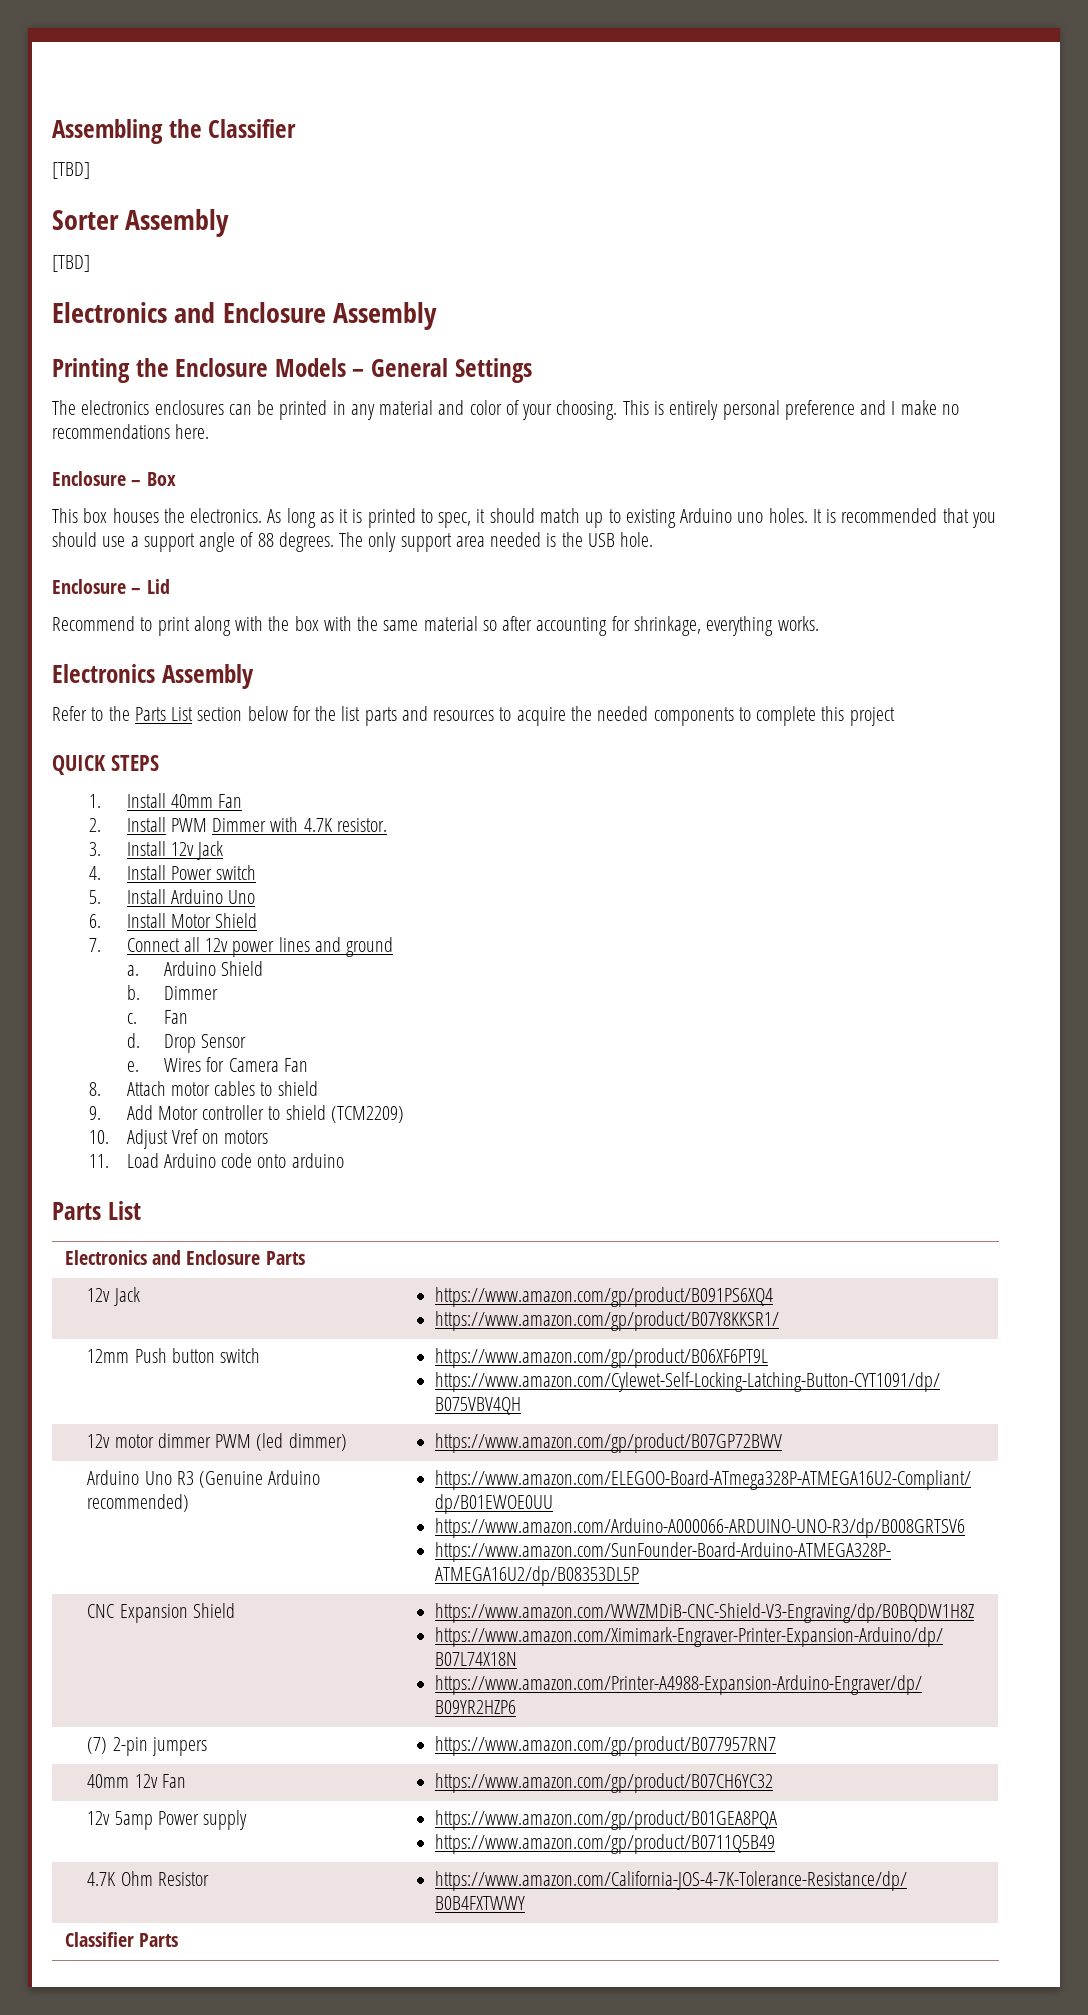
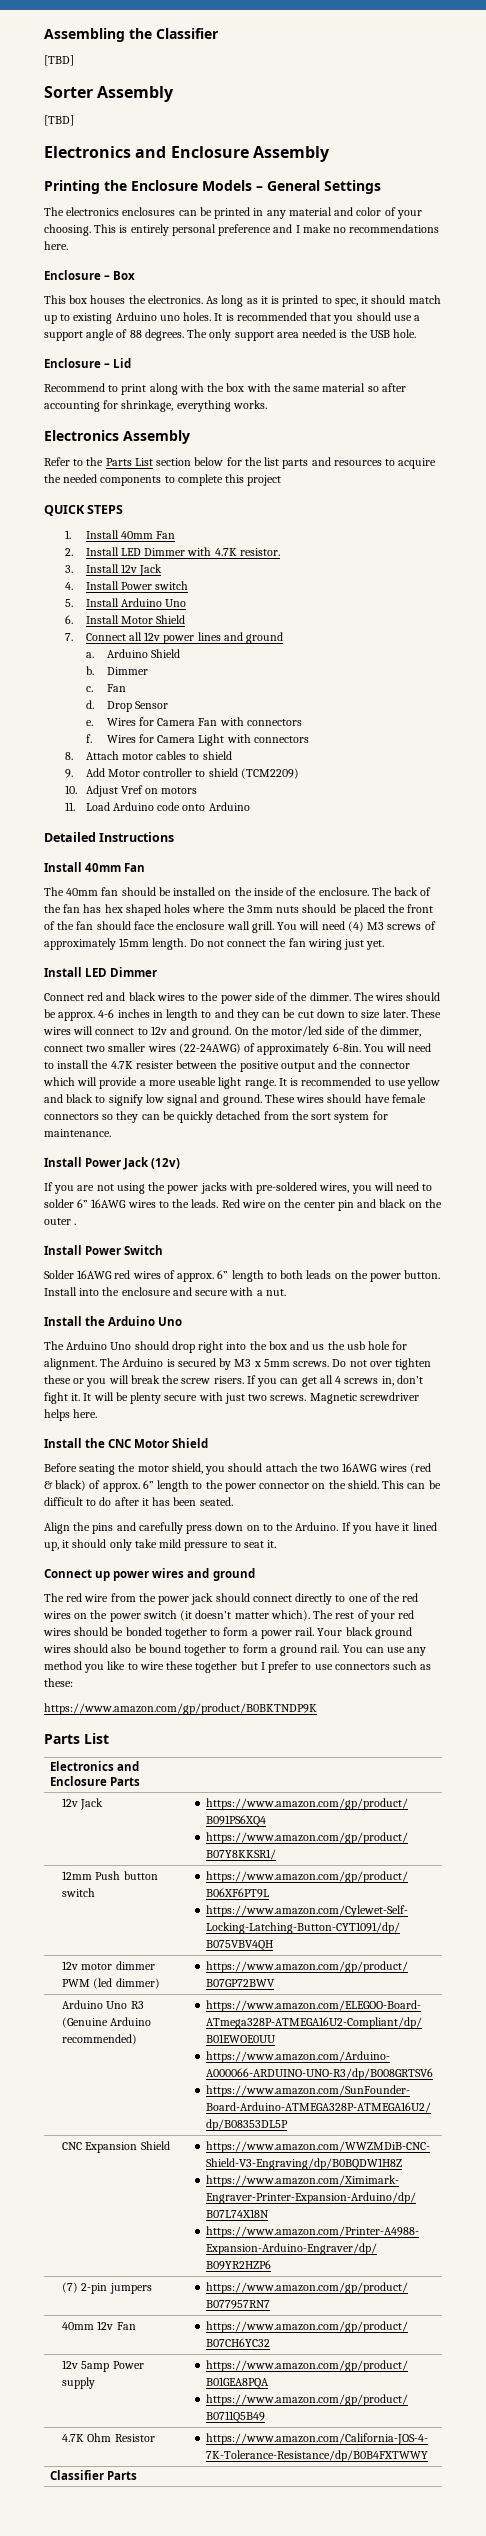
[170,818,207,832] PWM -> [120,548,141,556] LED
(308, 1065) none -> [219,717,302,726] [85,734,309,746] with connectors // f. Wires for Camera Light with connectors
[291,1153,344,1168] arduino -> [208,802,250,811] [44,832,175,842] [44,862,146,872] [44,887,432,896] [44,904,434,916] [44,921,436,933] [44,938,385,950] [44,967,158,977] [44,992,441,1004] [44,1009,441,1021] [43,1026,422,1038] [44,1043,432,1055] [44,1060,410,1072] [43,1077,441,1089] [44,1094,426,1106] [44,1111,388,1123] [44,1129,111,1137] [44,1157,181,1170] [44,1182,433,1194] [44,1199,442,1211] [44,1218,77,1225] [44,1245,164,1255] [44,1270,441,1282] [44,1287,286,1296] [44,1316,183,1326] [44,1341,408,1353] [44,1358,432,1370] [44,1375,423,1387] [44,1392,419,1404] [44,1409,98,1421] [44,1438,209,1448] [44,1463,431,1475] [44,1480,441,1492] [44,1497,233,1506] [44,1522,437,1534] [44,1539,277,1551] [44,1568,255,1581] [44,1593,419,1605] [43,1610,415,1622] [43,1627,412,1639] [43,1644,427,1656] [44,1661,432,1673] [44,1678,73,1687] [44,1703,317,1715] Arduino // Detailed Instructions // Install 40mm Fan // The 40mm fan should be installed on the inside of the enclosure. The back of the fan has hex shaped holes where the 3mm nuts should be placed the front of the fan should face the enclosure wall grill. You will need (4) M3 screws of approximately 15mm length. Do not connect the fan wiring just yet. // Install LED Dimmer // Connect red and black wires to the power side of the dimmer. The wires should be approx. 4-6 inches in length to and they can be cut down to size later. These wires will connect to 12v and ground. On the motor/led side of the dimmer, connect two smaller wires (22-24AWG) of approximately 6-8in. You will need to install the 4.7K resister between the positive output and the connector which will provide a more useable light range. It is recommended to use yellow and black to signify low signal and ground. These wires should have female connectors so they can be quickly detached from the sort system for maintenance. // Install Power Jack (12v) // If you are not using the power jacks with pre-soldered wires, you will need to solder 6” 16AWG wires to the leads. Red wire on the center pin and black on the outer . // Install Power Switch // Solder 16AWG red wires of approx. 6” length to both leads on the power button. Install into the enclosure and secure with a nut. // Install the Arduino Uno // The Arduino Uno should drop right into the box and us the usb hole for alignment. The Arduino is secured by M3 x 5mm screws. Do not over tighten these or you will break the screw risers. If you can get all 4 screws in, don’t fight it. It will be plenty secure with just two screws. Magnetic screwdriver helps here. // Install the CNC Motor Shield // Before seating the motor shield, you should attach the two 16AWG wires (red & black) of approx. 6” length to the power connector on the shield. This can be difficult to do after it has been seated. // Align the pins and carefully press down on to the Arduino. If you have it lined up, it should only take mild pressure to seat it. // Connect up power wires and ground // The red wire from the power jack should connect directly to one of the red wires on the power switch (it doesn’t matter which). The rest of your red wires should be bonded together to form a power rail. Your black ground wires should also be bound together to form a ground rail. You can use any method you like to wire these together but I prefer to use connectors such as these: // https://www.amazon.com/gp/product/B0BKTNDP9K

